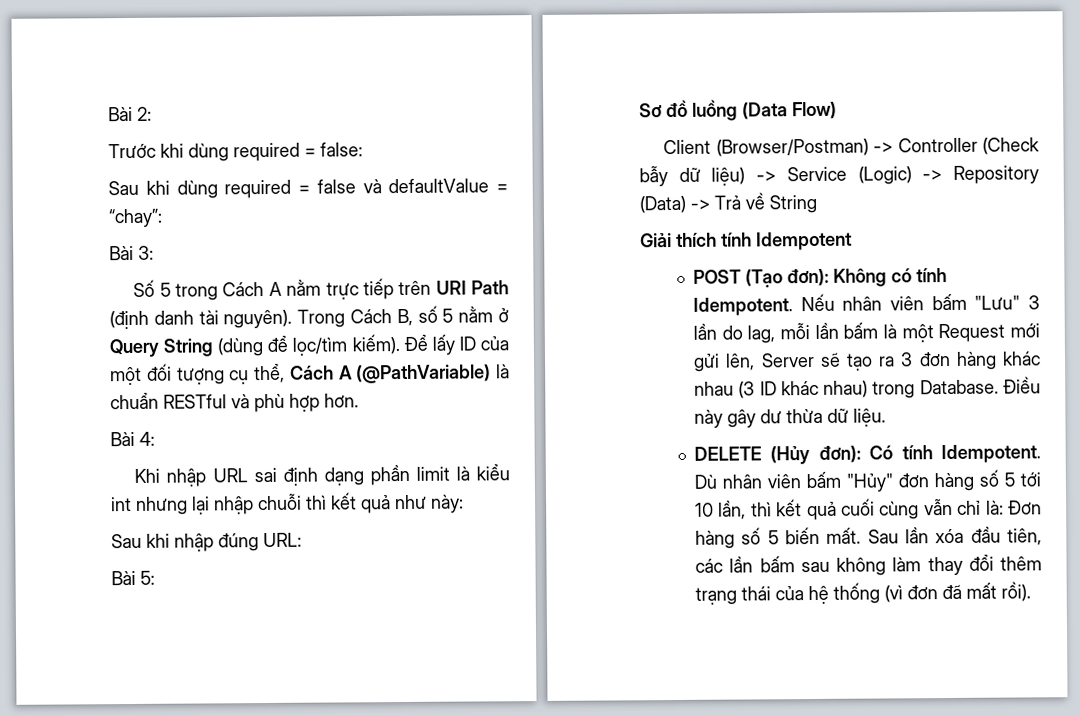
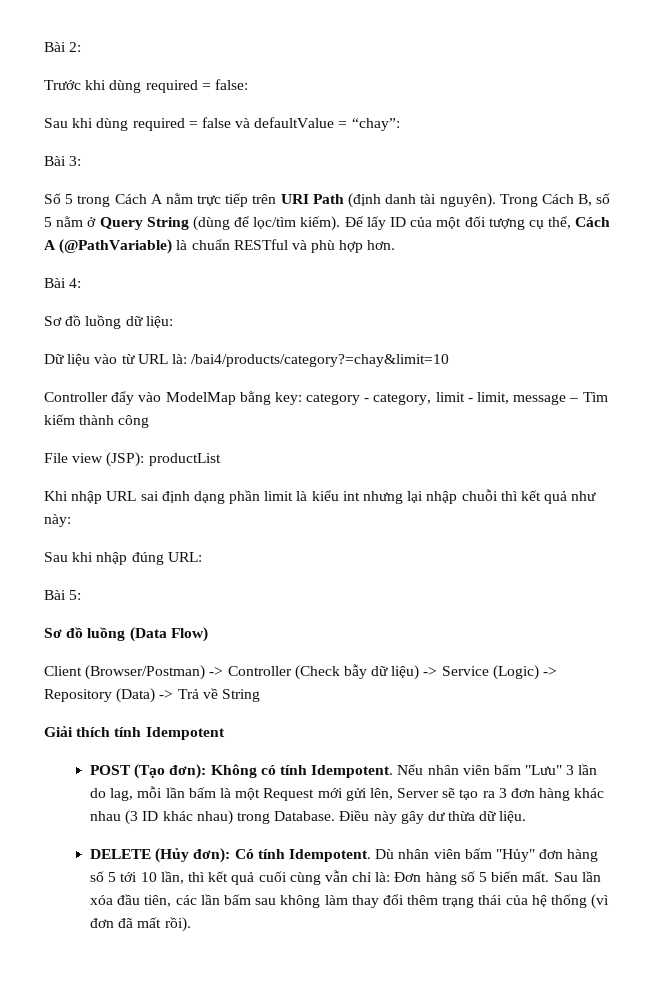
(155, 438) none -> [44,315,173,329] [44,354,450,367] [44,391,608,405] [44,414,150,428] [44,452,221,467] // Sơ đồ luồng dữ liệu: // Dữ liệu vào từ URL là: /bai4/products/category?=chay&limit=10 // Controller đẩy vào ModelMap bằng key: category - category, limit - limit, message – Tìm kiếm thành công // File view (JSP): productList

